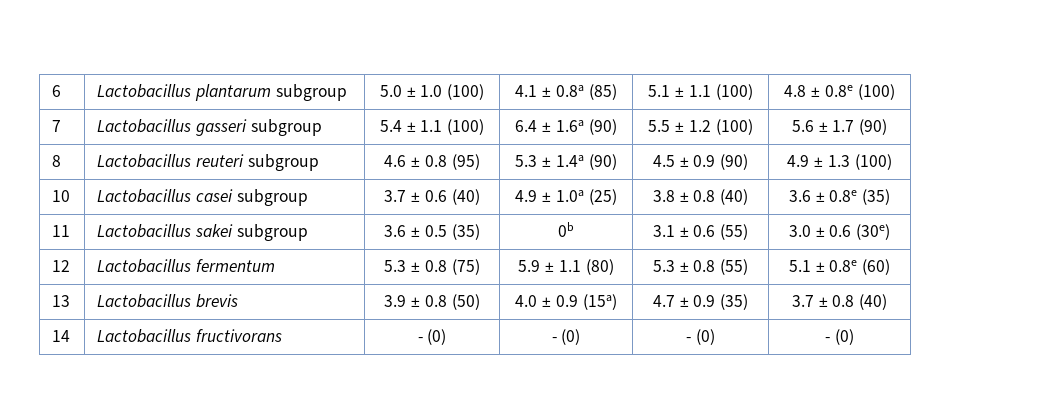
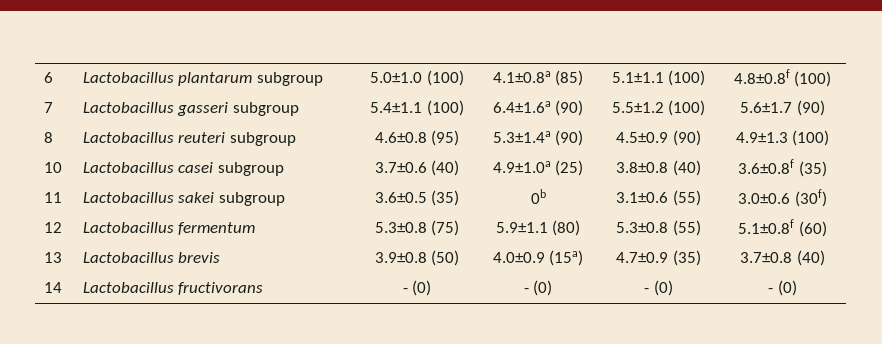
[379,84,485,100] [515,84,617,100] [648,84,753,100] [784,85,853,97] 5.0 ± 1.0 (100) | 4.1 ± 0.8a (85) | 5.1 ± 1.1 (100) | 4.8 ± 0.8e -> [370,70,464,86] [492,70,584,86] [611,70,706,86] [733,69,790,84] 5.0±1.0 (100) | 4.1±0.8a (85) | 5.1±1.1 (100) | 4.8±0.8f
[379,119,485,135] [515,119,617,135] [648,119,753,135] [791,120,855,132] 5.4 ± 1.1 (100) | 6.4 ± 1.6a (90) | 5.5 ± 1.2 (100) | 5.6 ± 1.7 -> [370,100,464,116] [492,100,584,116] [611,100,706,116] [740,102,793,113] 5.4±1.1 (100) | 6.4±1.6a (90) | 5.5±1.2 (100) | 5.6±1.7
[384,154,480,170] [515,154,617,170] [652,154,749,170] [787,155,850,167] 4.6 ± 0.8 (95) | 5.3 ± 1.4a (90) | 4.5 ± 0.9 (90) | 4.9 ± 1.3 -> [374,130,460,146] [492,130,584,146] [616,130,701,146] [735,132,788,143] 4.6±0.8 (95) | 5.3±1.4a (90) | 4.5±0.9 (90) | 4.9±1.3
[384,189,480,205] [515,189,617,205] [652,189,749,205] [788,190,858,202] 3.7 ± 0.6 (40) | 4.9 ± 1.0a (25) | 3.8 ± 0.8 (40) | 3.6 ± 0.8e -> [374,160,460,176] [492,160,584,176] [616,160,701,176] [738,159,795,174] 3.7±0.6 (40) | 4.9±1.0a (25) | 3.8±0.8 (40) | 3.6±0.8f
[384,225,447,237] 3.6 ± 0.5 -> [374,192,427,203] 3.6±0.5
[652,224,749,240] [788,224,891,240] [52,260,71,272] [97,259,275,273] [384,259,480,275] [518,259,614,275] [652,259,749,275] [788,259,891,275] [52,295,71,307] [97,294,238,308] [384,294,480,310] [515,294,617,310] [652,294,749,310] [791,295,855,307] 3.1 ± 0.6 (55) | 3.0 ± 0.6 (30e) // 12 | Lactobacillus fermentum | 5.3 ± 0.8 (75) | 5.9 ± 1.1 (80) | 5.3 ± 0.8 (55) | 5.1 ± 0.8e (60) // 13 | Lactobacillus brevis | 3.9 ± 0.8 (50) | 4.0 ± 0.9 (15a) | 4.7 ± 0.9 (35) | 3.7 ± 0.8 -> [616,190,701,206] [738,189,827,207] [43,222,62,233] [82,222,256,235] [374,220,460,236] [495,220,581,236] [616,220,701,236] [738,219,827,237] [43,252,62,263] [82,252,221,263] [374,250,460,266] [492,250,584,266] [616,250,701,266] [740,252,793,263] 3.1±0.6 (55) | 3.0±0.6 (30f) // 12 | Lactobacillus fermentum | 5.3±0.8 (75) | 5.9±1.1 (80) | 5.3±0.8 (55) | 5.1±0.8f (60) // 13 | Lactobacillus brevis | 3.9±0.8 (50) | 4.0±0.9 (15a) | 4.7±0.9 (35) | 3.7±0.8

